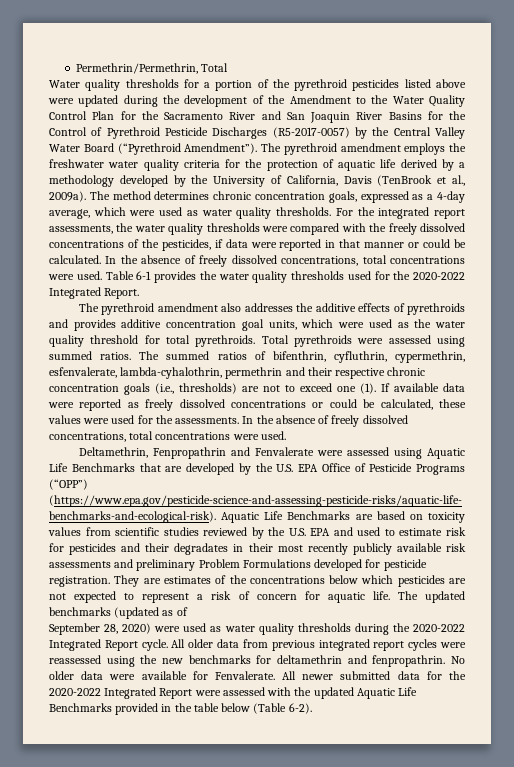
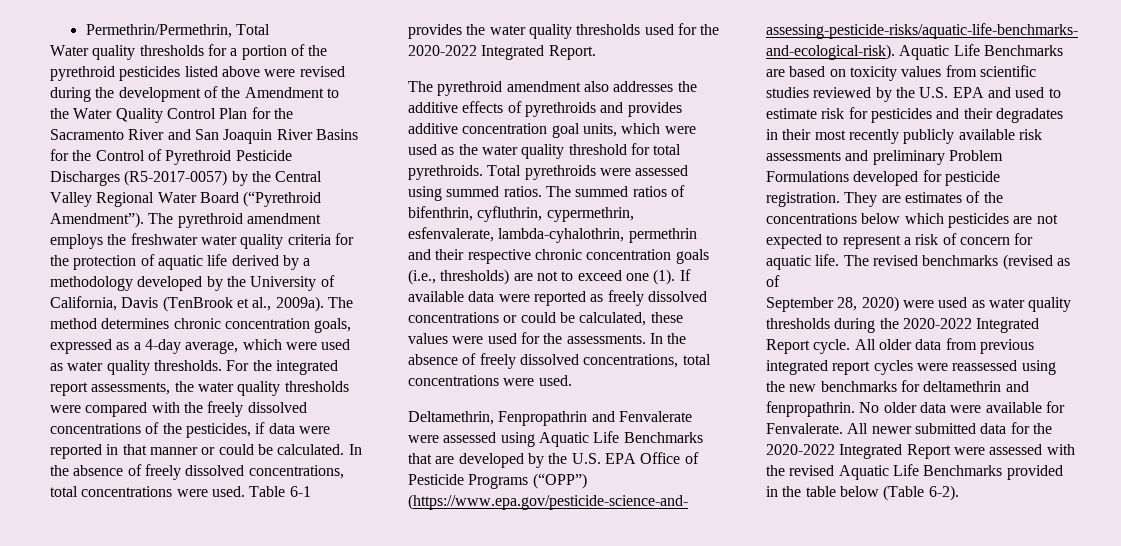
[78,95,119,107] updated -> [299,66,345,77] revised
(465, 133) none -> [96,192,155,207] Regional
[425,591,465,603] [49,607,160,619] updated benchmarks (updated -> [872,254,1053,270] revised benchmarks (revised
[313,687,354,699] updated -> [789,465,835,476] revised

